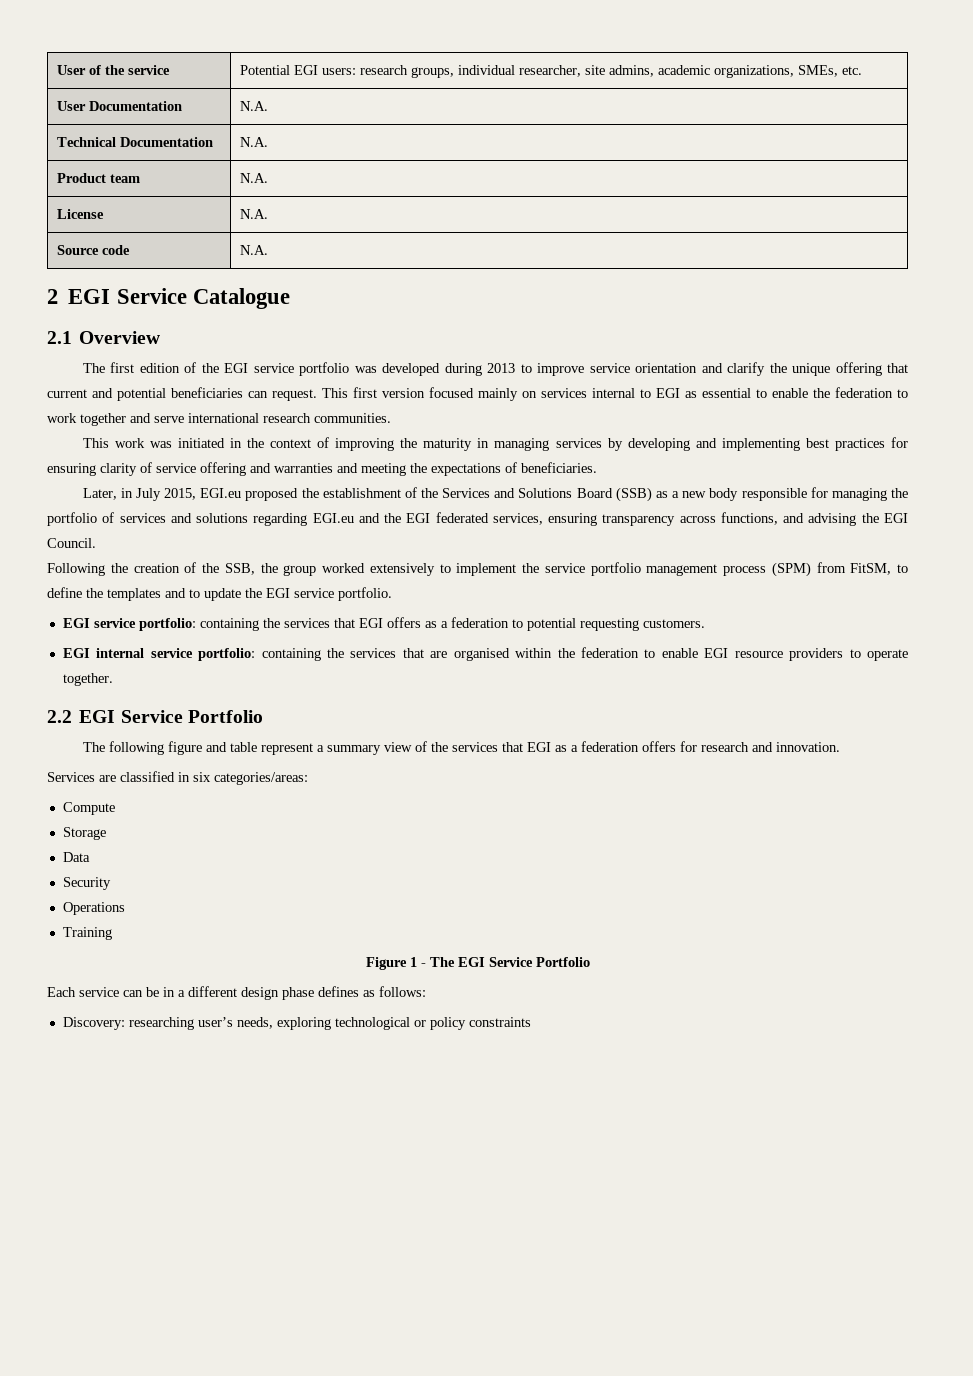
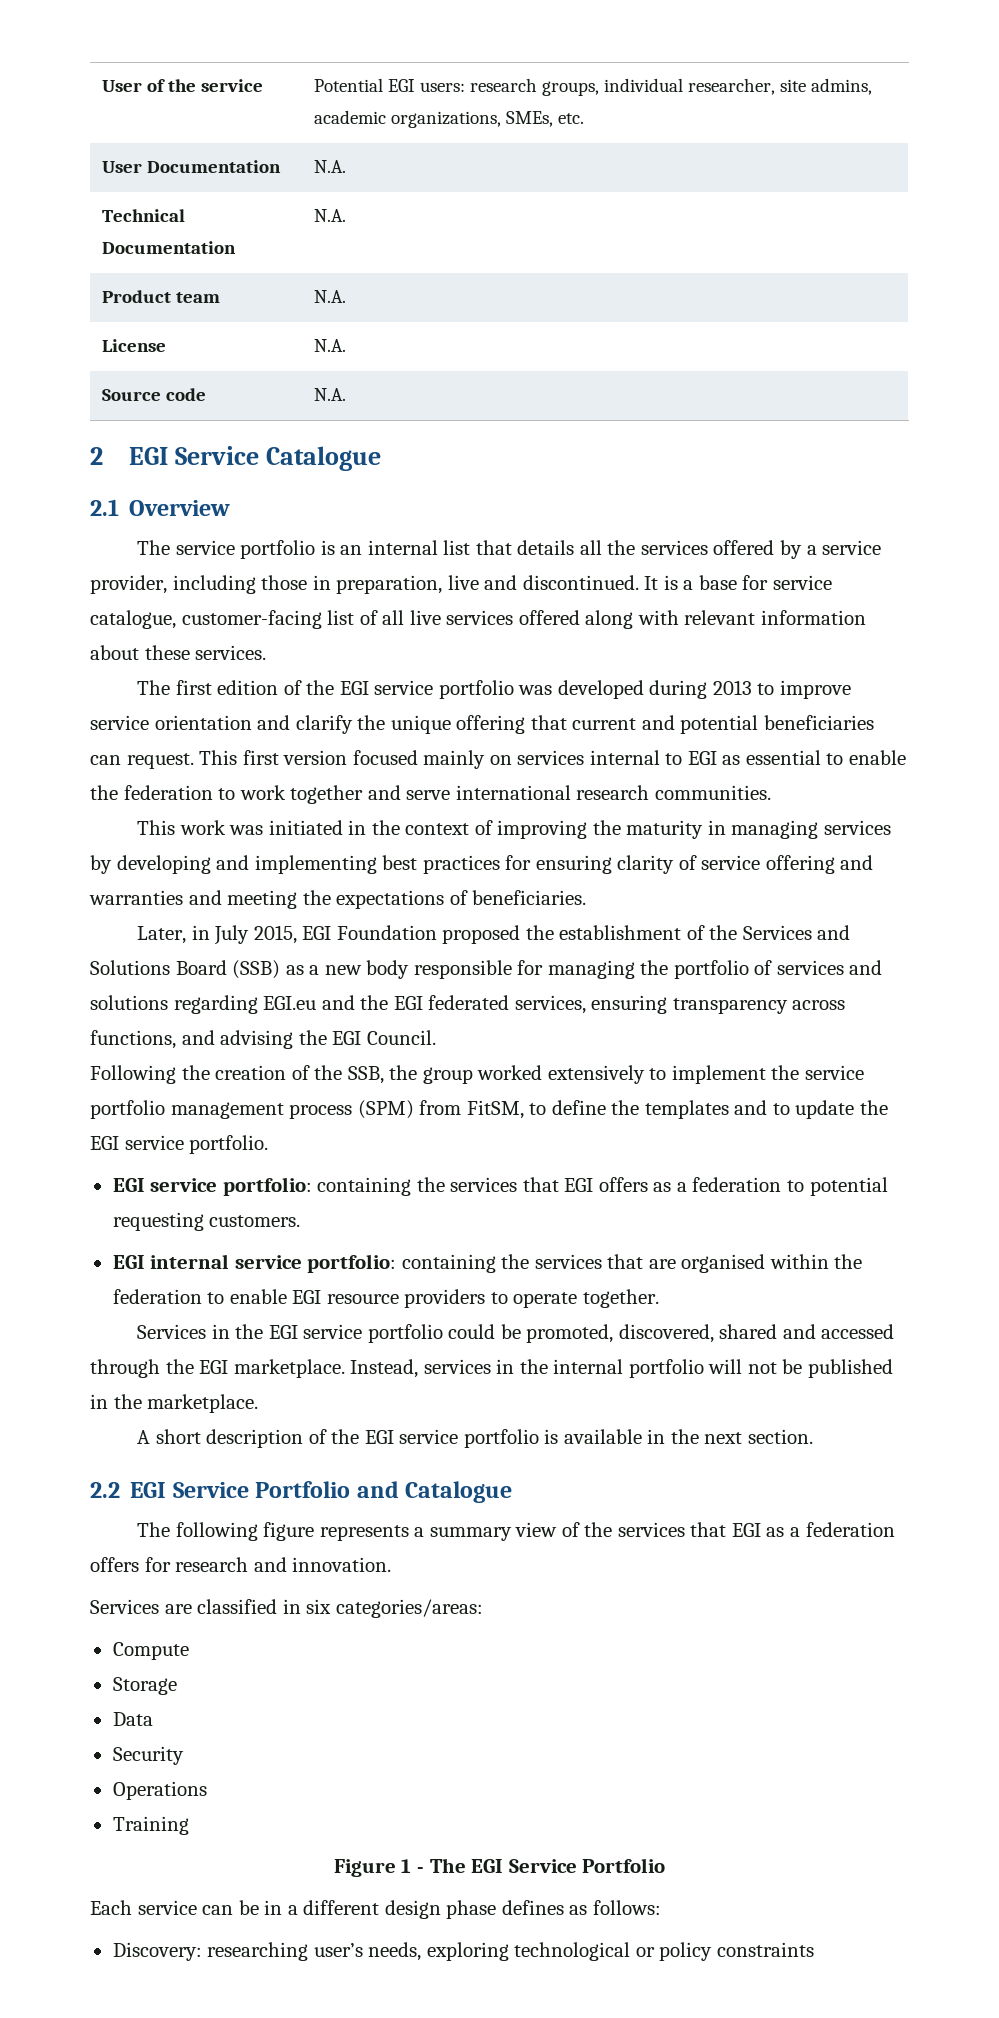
(161, 337) none -> [137,540,882,559] [90,575,832,594] [90,610,866,629] [90,645,267,660] // The service portfolio is an internal list that details all the services offered by a service provider, including those in preparation, live and discontinued. It is a base for service catalogue, customer-facing list of all live services offered along with relevant information about these services.
[200,488,242,498] EGI.eu -> [302,925,437,940] EGI Foundation
(113, 679) none -> [137,1324,895,1343] [90,1359,893,1378] [90,1394,259,1413] [137,1429,814,1448] // Services in the EGI service portfolio could be promoted, discovered, shared and accessed through the EGI marketplace. Instead, services in the internal portfolio will not be published in the marketplace. // A short description of the EGI service portfolio is available in the next section.
(263, 716) none -> [356,1481,513,1503] and Catalogue
[205,742,313,755] and table represent -> [319,1525,409,1541] represents

